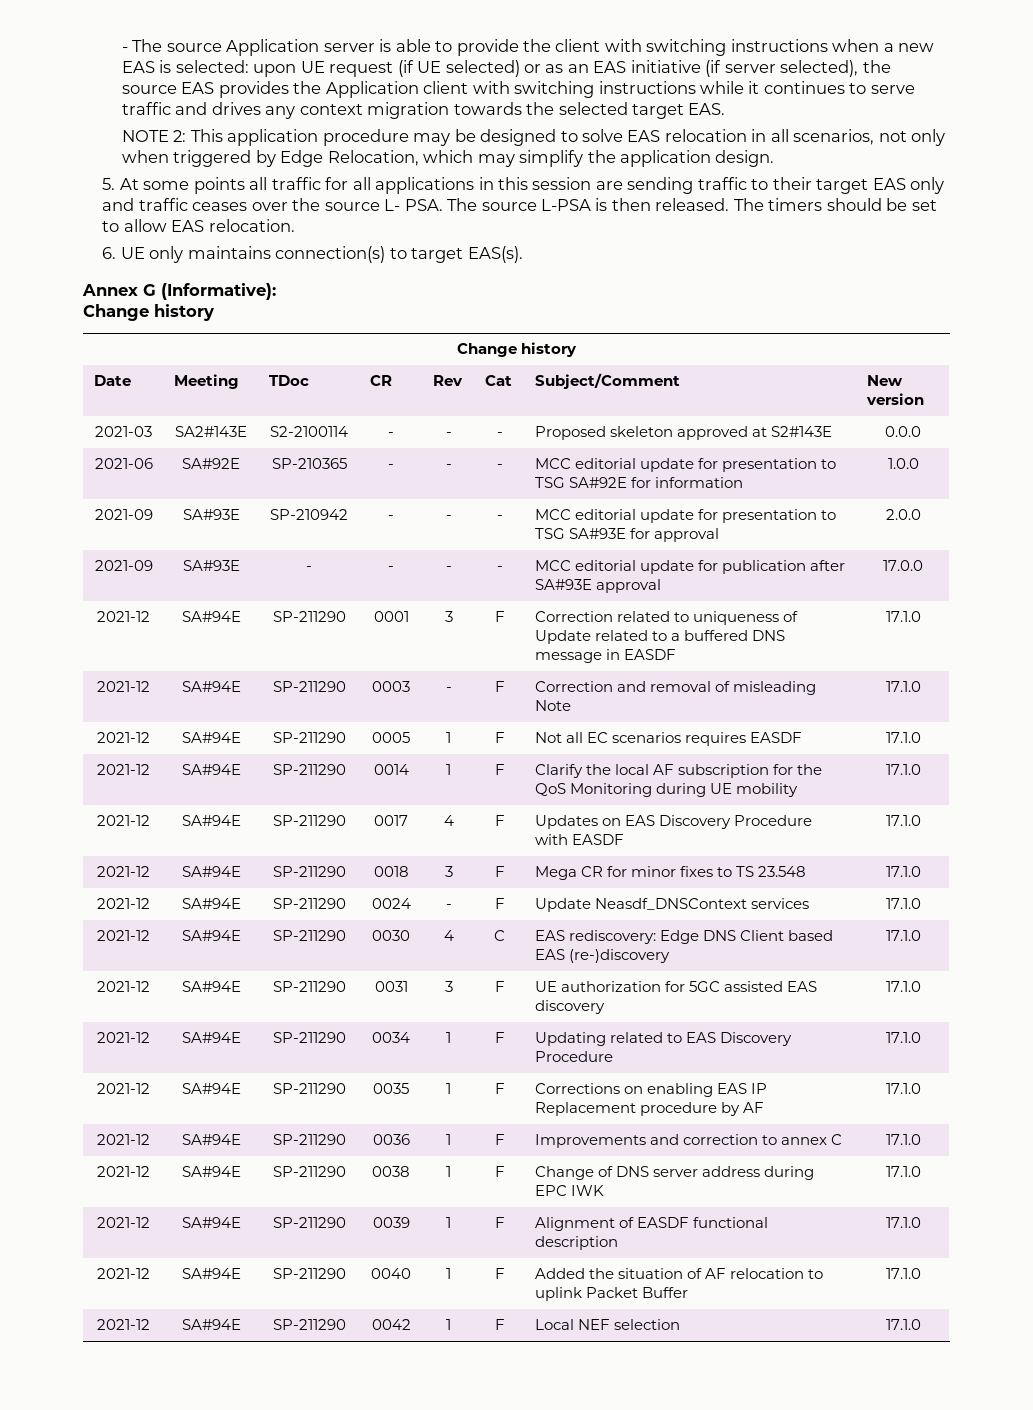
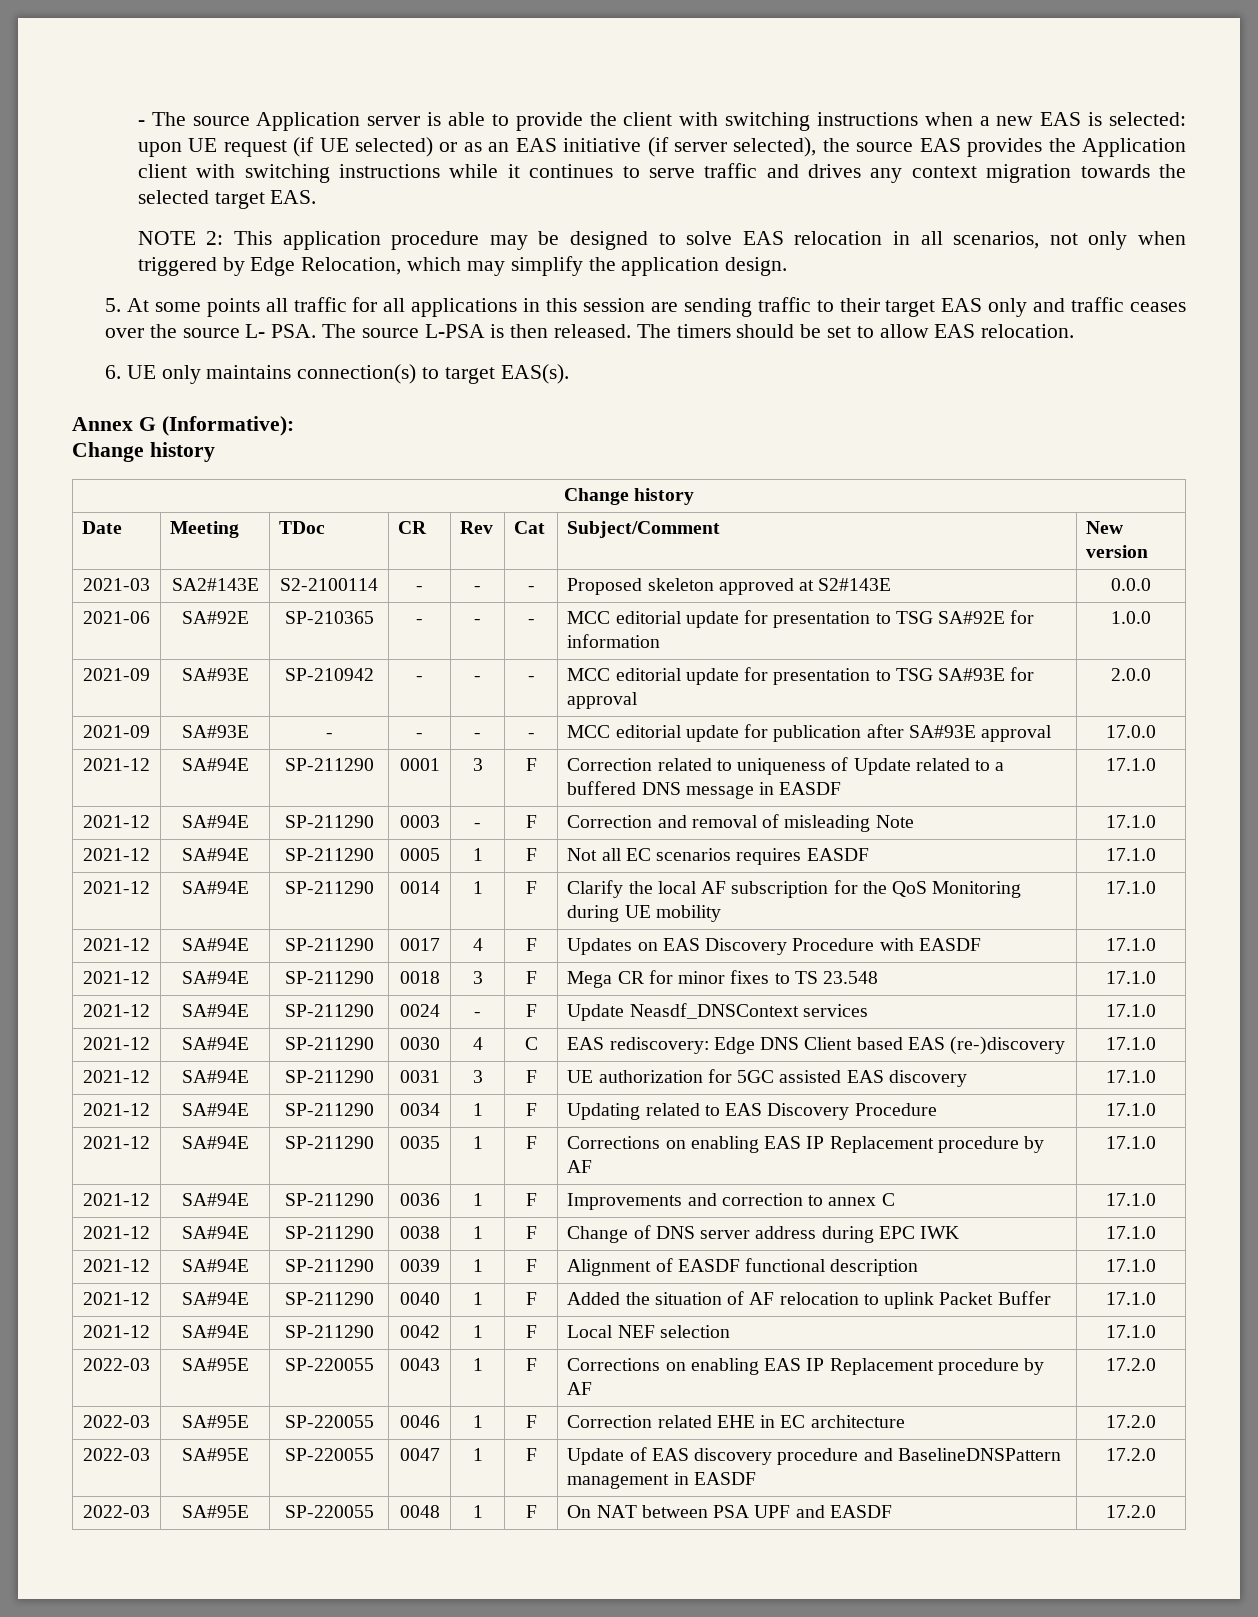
(921, 1324) none -> [83,1358,150,1371] [181,1358,249,1371] [284,1358,374,1371] [399,1358,440,1371] [472,1358,483,1371] [525,1358,537,1371] [567,1358,1045,1375] [567,1382,593,1395] [1106,1358,1156,1371] [83,1415,150,1428] [181,1415,249,1428] [284,1415,374,1428] [399,1415,440,1428] [472,1415,483,1428] [525,1415,537,1428] [567,1415,905,1428] [1106,1415,1156,1428] [83,1448,150,1461] [181,1448,249,1461] [284,1448,374,1461] [399,1448,440,1461] [472,1448,483,1461] [525,1448,537,1461] [567,1447,1061,1465] [567,1472,756,1489] [1106,1448,1156,1461] [83,1505,150,1518] [181,1505,249,1518] [284,1505,374,1518] [399,1505,440,1518] [472,1505,483,1518] [525,1505,537,1518] [567,1505,892,1518] [1106,1505,1156,1518] // 2022-03 | SA#95E | SP-220055 | 0043 | 1 | F | Corrections on enabling EAS IP Replacement procedure by AF | 17.2.0 // 2022-03 | SA#95E | SP-220055 | 0046 | 1 | F | Correction related EHE in EC architecture | 17.2.0 // 2022-03 | SA#95E | SP-220055 | 0047 | 1 | F | Update of EAS discovery procedure and BaselineDNSPattern management in EASDF | 17.2.0 // 2022-03 | SA#95E | SP-220055 | 0048 | 1 | F | On NAT between PSA UPF and EASDF | 17.2.0

